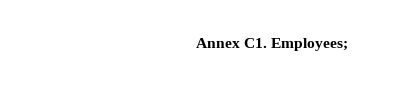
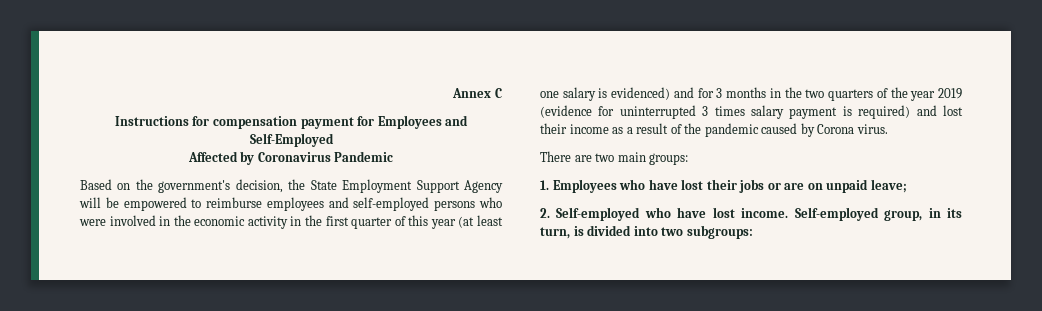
[243,38,348,51] C1. Employees; -> [495,88,502,98] [114,115,469,129] [249,133,334,147] [187,151,394,165] [80,179,503,193] [79,197,502,211] [79,215,503,229] [540,87,963,101] [540,105,963,119] [540,123,888,137] [540,151,689,165] [540,179,907,193] [540,207,962,221] [540,225,753,239] C // Instructions for compensation payment for Employees and Self-Employed // Affected by Coronavirus Pandemic // Based on the government's decision, the State Employment Support Agency will be empowered to reimburse employees and self-employed persons who were involved in the economic activity in the first quarter of this year (at least one salary is evidenced) and for 3 months in the two quarters of the year 2019 (evidence for uninterrupted 3 times salary payment is required) and lost their income as a result of the pandemic caused by Corona virus. // There are two main groups: // 1. Employees who have lost their jobs or are on unpaid leave; // 2. Self-employed who have lost income. Self-employed group, in its turn, is divided into two subgroups:

